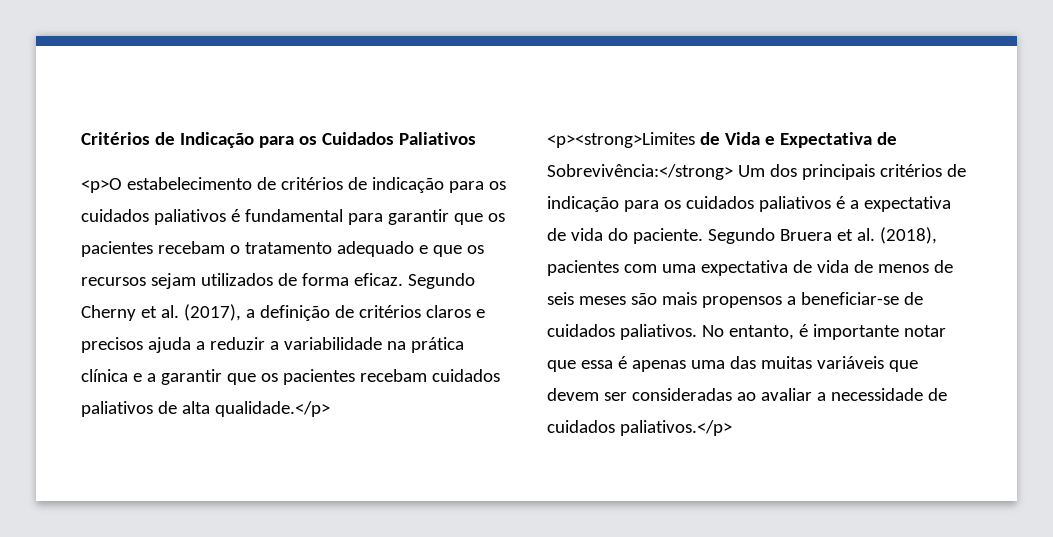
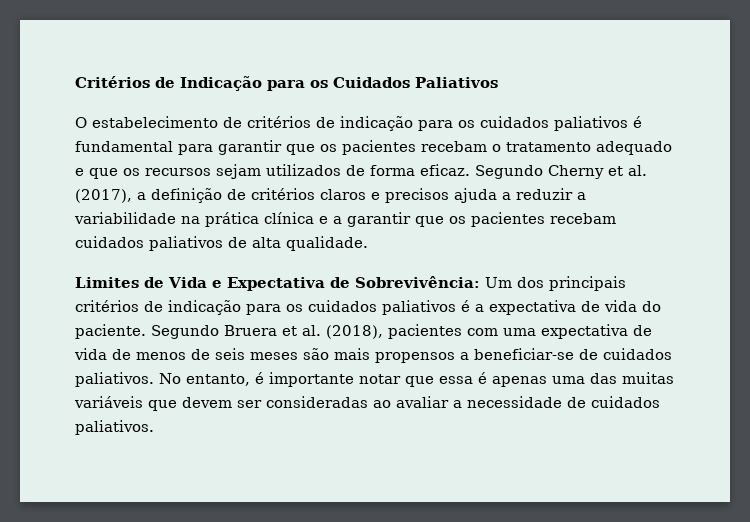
[81,178,122,193] <p>O -> [75,117,87,128] O
[214,401,330,417] [547,132,695,148] qualidade.</p> // <p><strong>Limites -> [286,236,368,251] [75,277,139,288] qualidade. // Limites
[547,164,733,180] Sobrevivência:</strong> -> [355,276,480,288] Sobrevivência:
[619,420,732,436] paliativos.</p> -> [75,420,154,435] paliativos.

